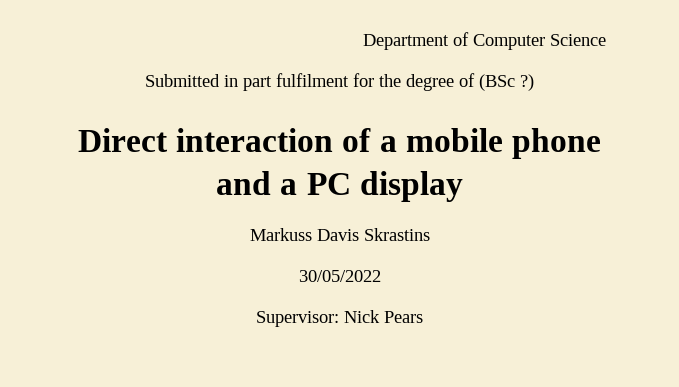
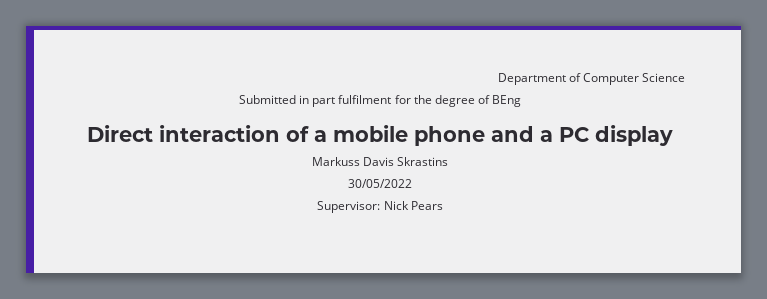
[479,74,534,91] (BSc ?) -> [491,95,521,107] BEng

